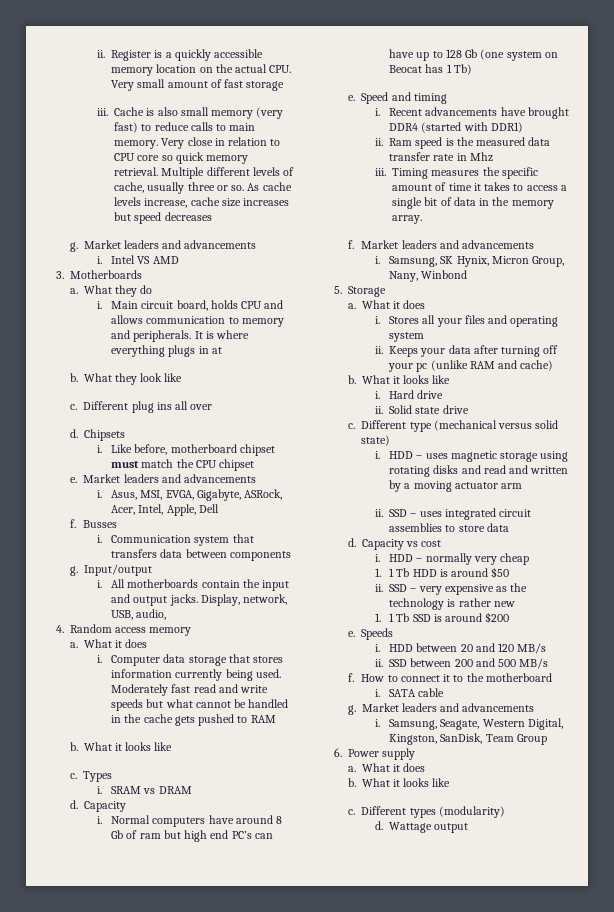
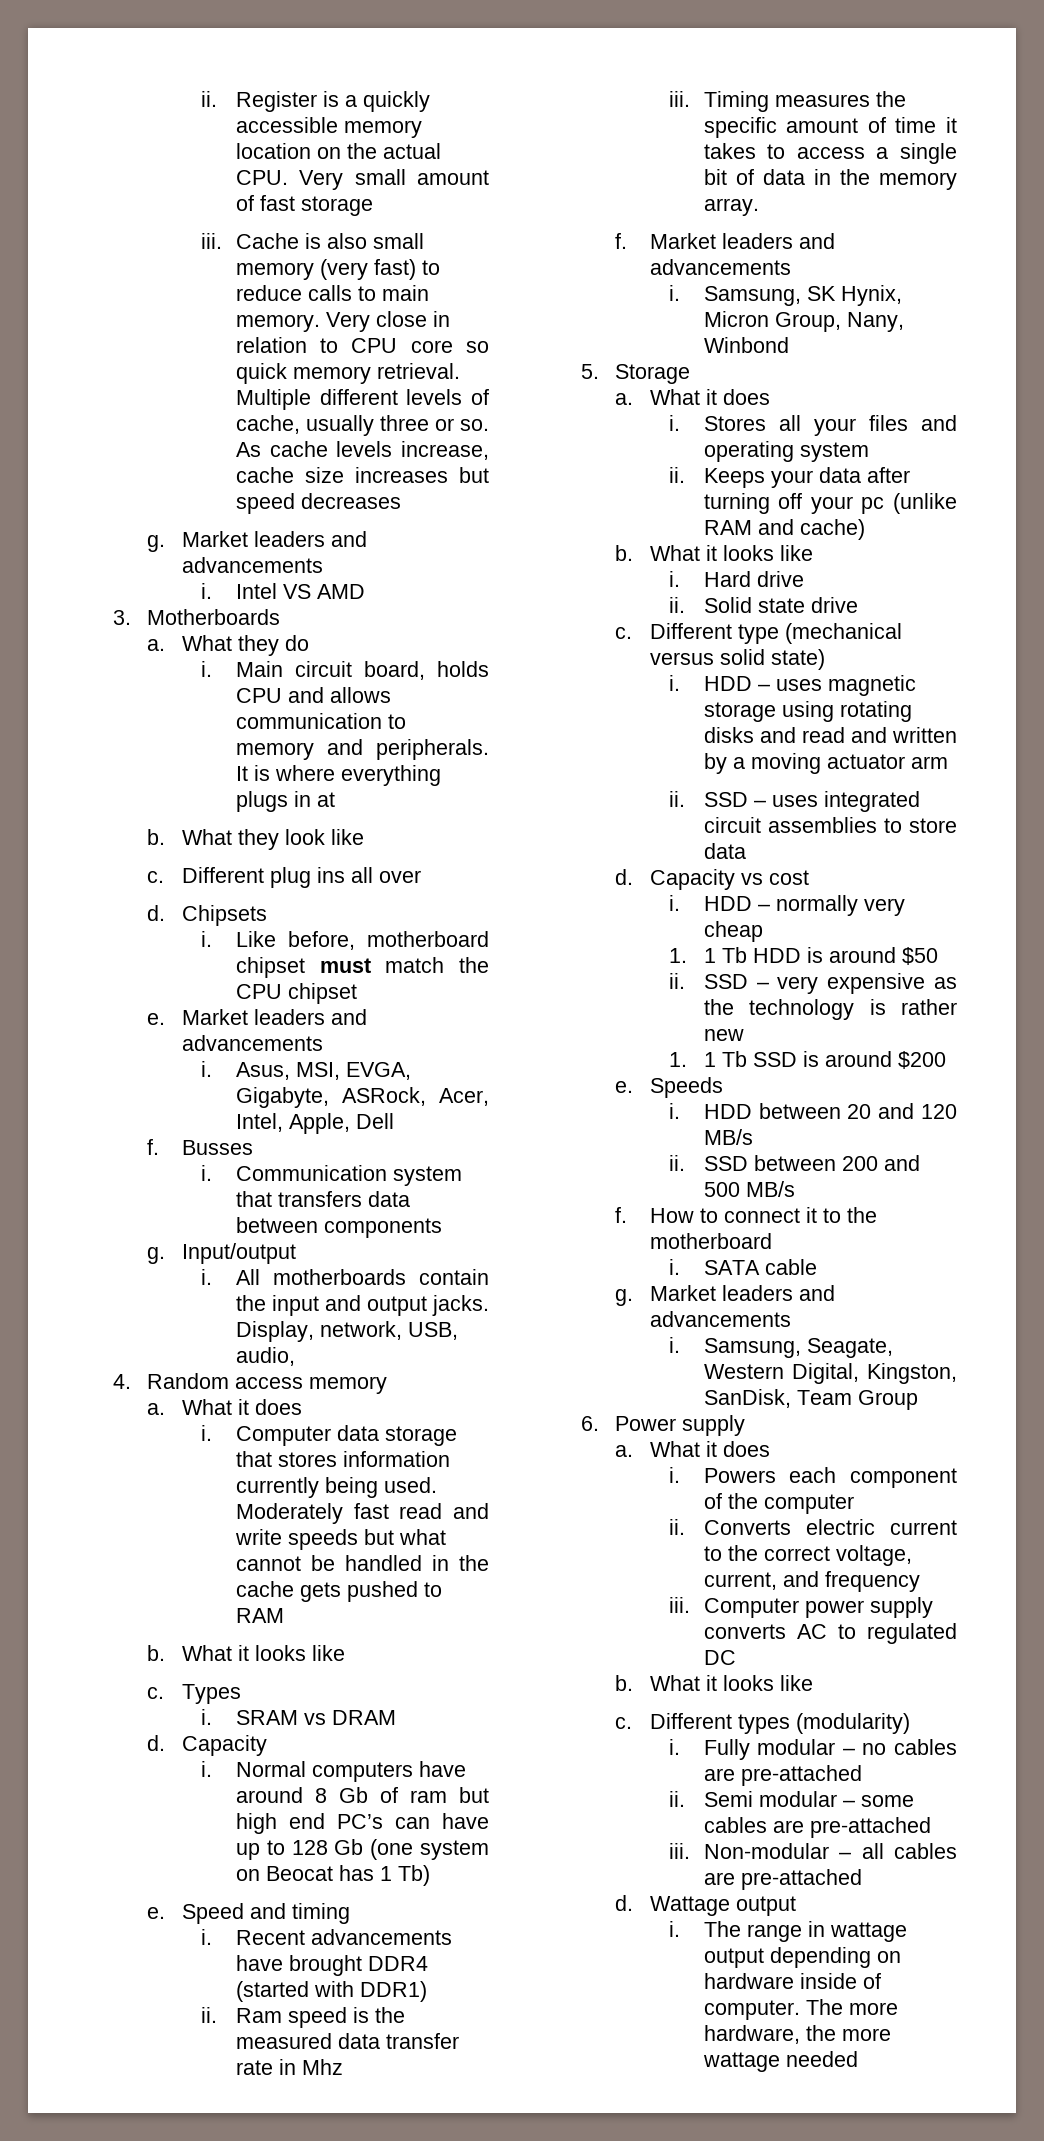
(426, 767) none -> [669,1467,957,1488] [703,1493,854,1514] [669,1519,957,1535] [703,1545,912,1566] [703,1571,920,1592] [669,1597,933,1618] [703,1623,957,1644] [703,1650,736,1665] // i. Powers each component of the computer // ii. Converts electric current to the correct voltage, current, and frequency // iii. Computer power supply converts AC to regulated DC
[375,821,469,833] d. Wattage output -> [669,1739,957,1760] [703,1765,862,1786] [669,1791,914,1807] [703,1817,931,1838] [669,1843,958,1859] [703,1869,862,1890] [615,1895,796,1916] [669,1921,907,1942] [703,1947,901,1968] [703,1973,881,1989] [703,1999,898,2020] [703,2025,891,2044] [702,2051,858,2072] i. Fully modular – no cables are pre-attached // ii. Semi modular – some cables are pre-attached // iii. Non-modular – all cables are pre-attached // d. Wattage output // i. The range in wattage output depending on hardware inside of computer. The more hardware, the more wattage needed

